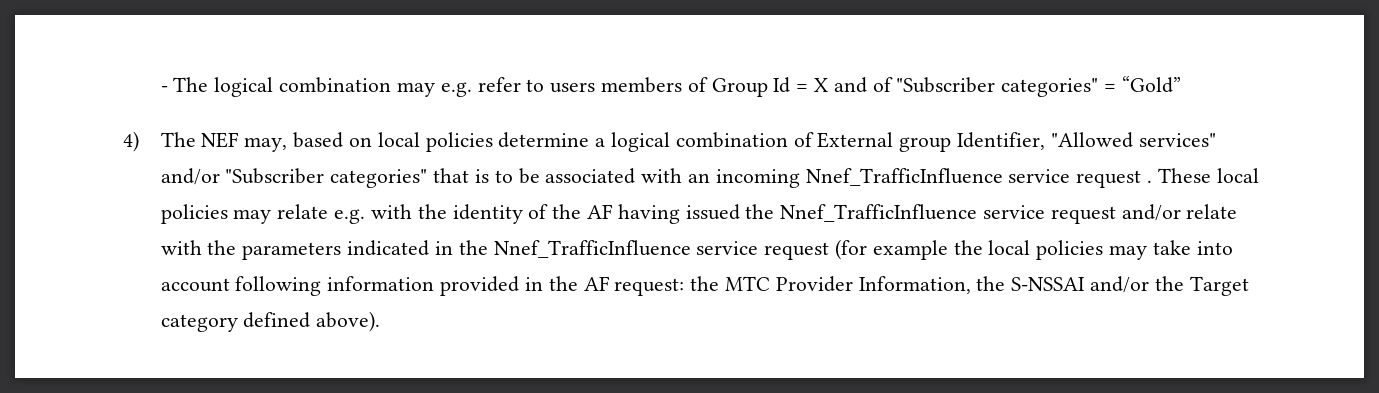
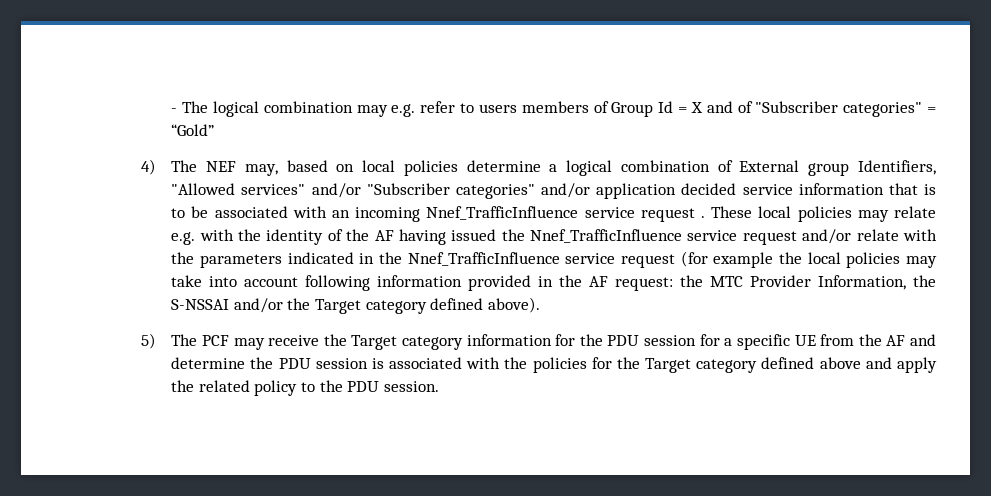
[956,132,1045,150] Identifier, -> [858,160,936,175] Identifiers,
(428, 178) none -> [541,183,884,199] and/or application decided service information
(381, 321) none -> [140,333,937,350] [171,357,938,373] [171,380,439,396] // 5) The PCF may receive the Target category information for the PDU session for a specific UE from the AF and determine the PDU session is associated with the policies for the Target category defined above and apply the related policy to the PDU session.

